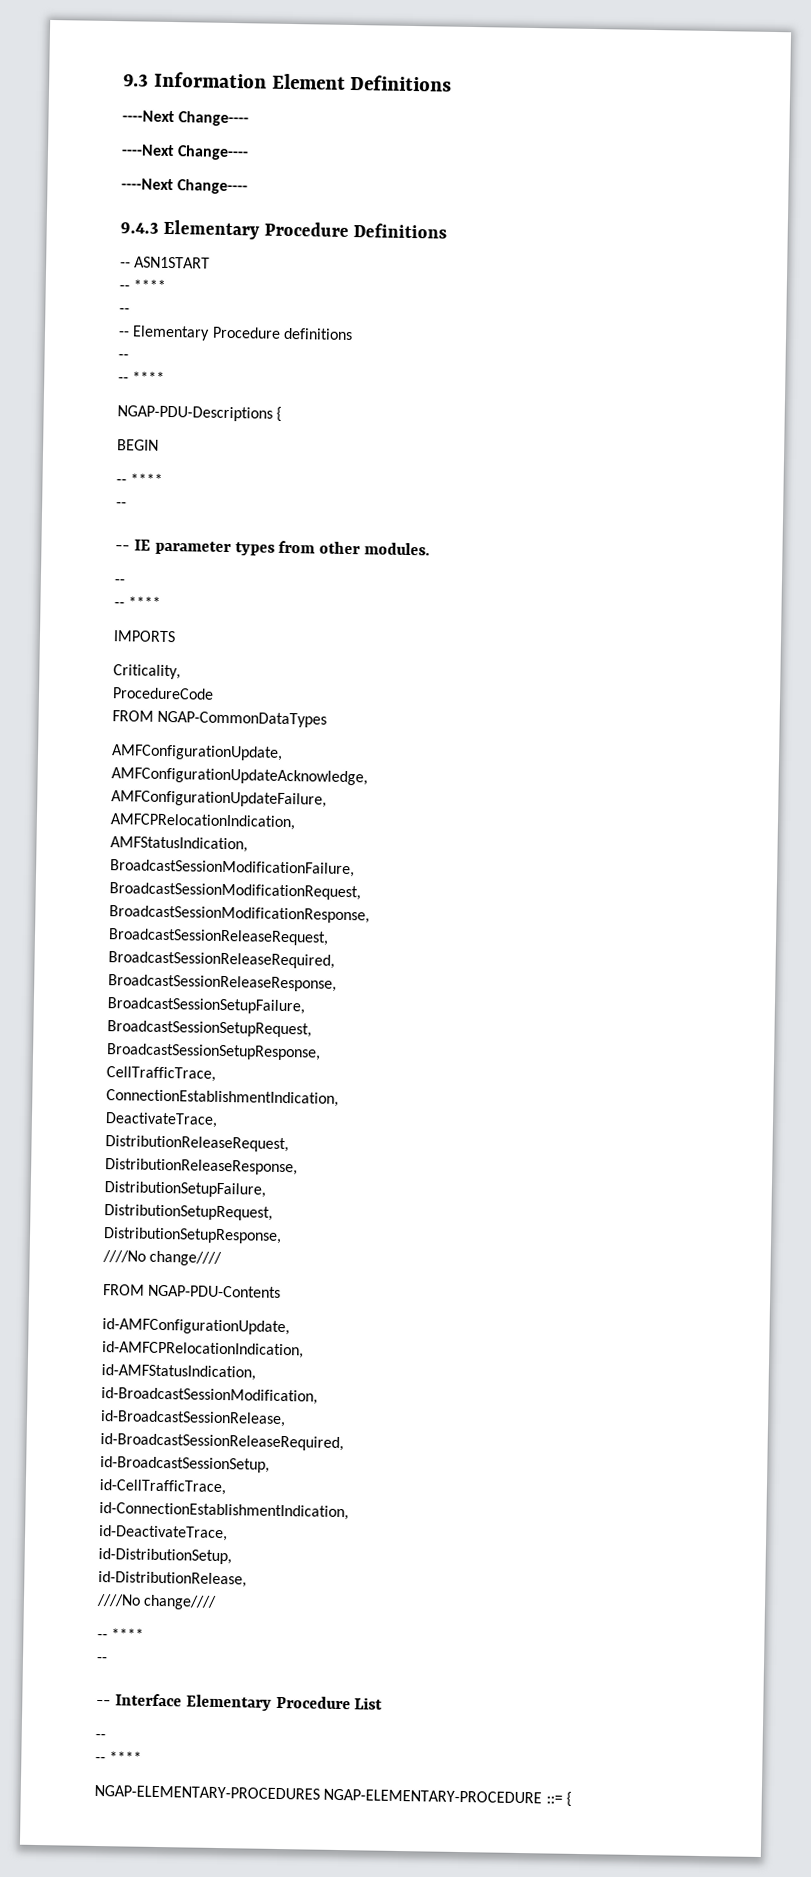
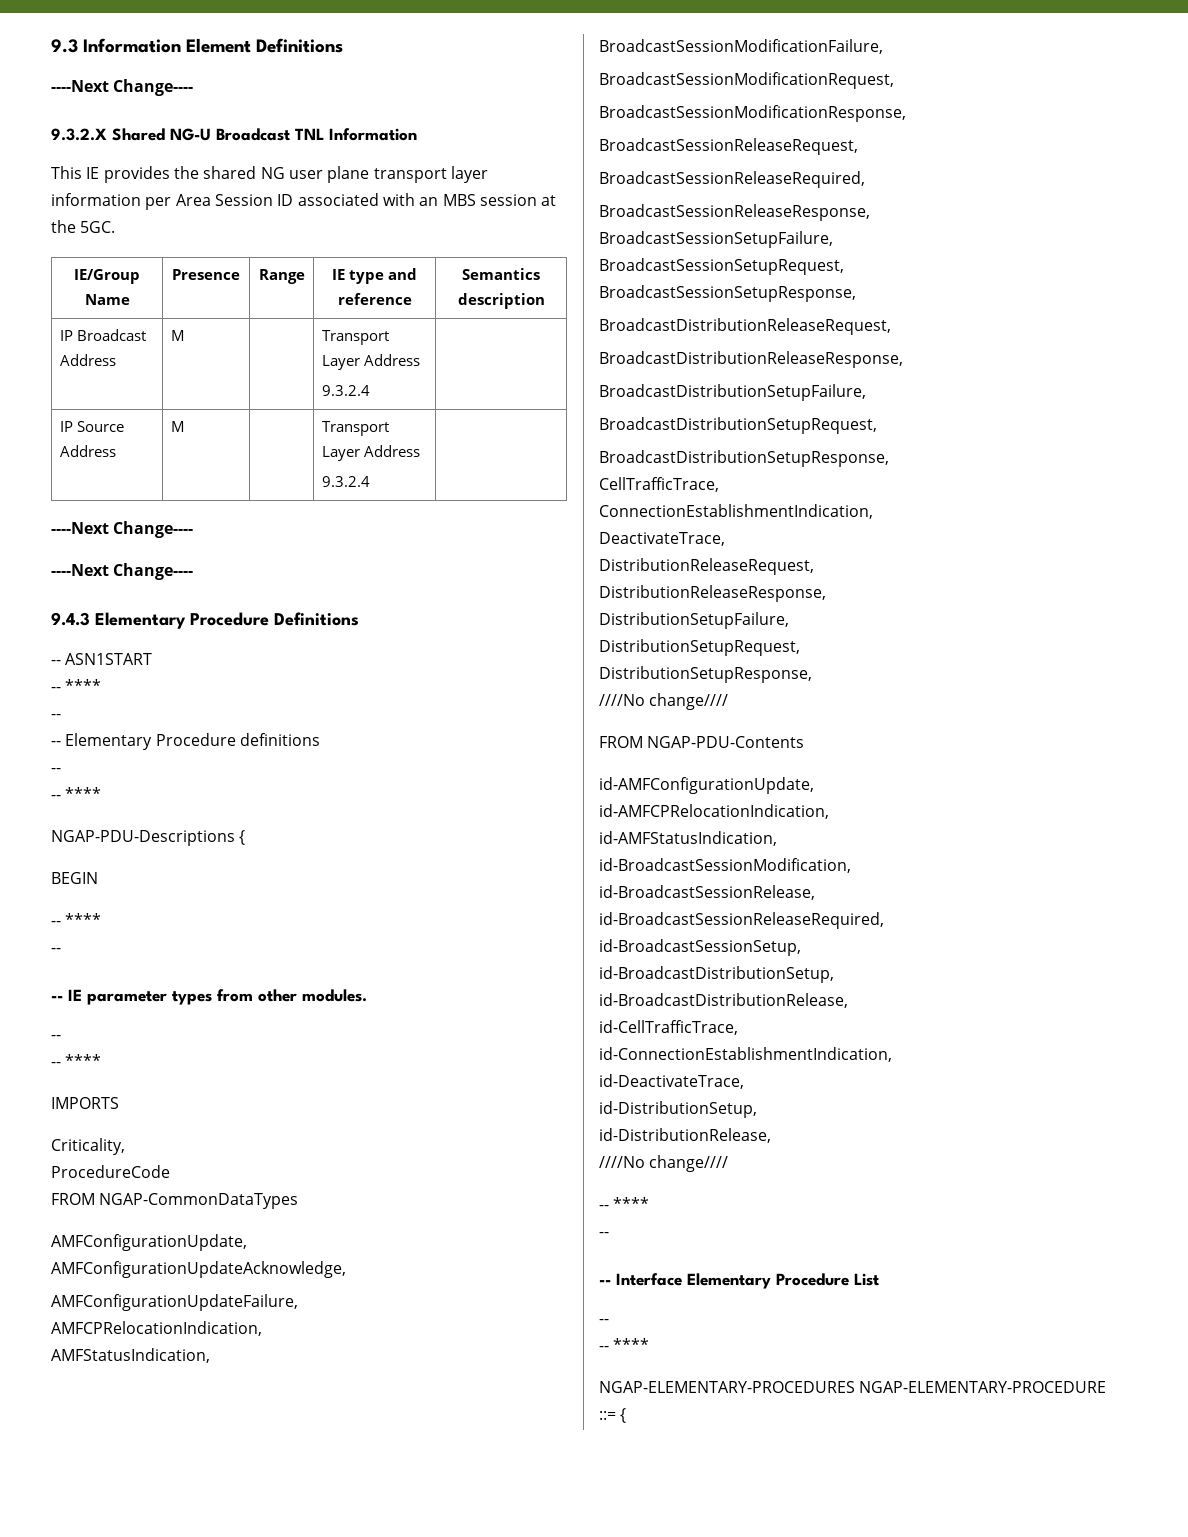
(250, 119) none -> [51,128,417,141] [51,166,488,183] [51,193,557,210] [51,220,116,233] [74,269,140,284] [84,294,130,305] [172,269,240,280] [258,269,305,284] [332,268,417,284] [337,293,412,305] [462,268,540,280] [457,293,545,309] [59,329,146,341] [59,354,116,366] [170,330,185,341] [321,330,389,345] [321,354,420,370] [321,385,370,396] [59,421,124,432] [59,445,116,457] [170,421,185,432] [321,421,389,436] [321,445,420,461] [321,476,370,487] // 9.3.2.X Shared NG-U Broadcast TNL Information // This IE provides the shared NG user plane transport layer information per Area Session ID associated with an MBS session at the 5GC. // IE/Group Name | Presence | Range | IE type and reference | Semantics description // IP Broadcast Address | M | | Transport Layer Address // 9.3.2.4 | // IP Source Address | M | | Transport Layer Address // 9.3.2.4 |
(321, 1052) none -> [599,318,891,335] [599,351,903,368] [599,384,866,401] [599,417,877,434] [599,450,889,467] // BroadcastDistributionReleaseRequest, // BroadcastDistributionReleaseResponse, // BroadcastDistributionSetupFailure, // BroadcastDistributionSetupRequest, // BroadcastDistributionSetupResponse,
(270, 1464) none -> [599,966,834,983] [599,993,848,1008] // id-BroadcastDistributionSetup, // id-BroadcastDistributionRelease,

